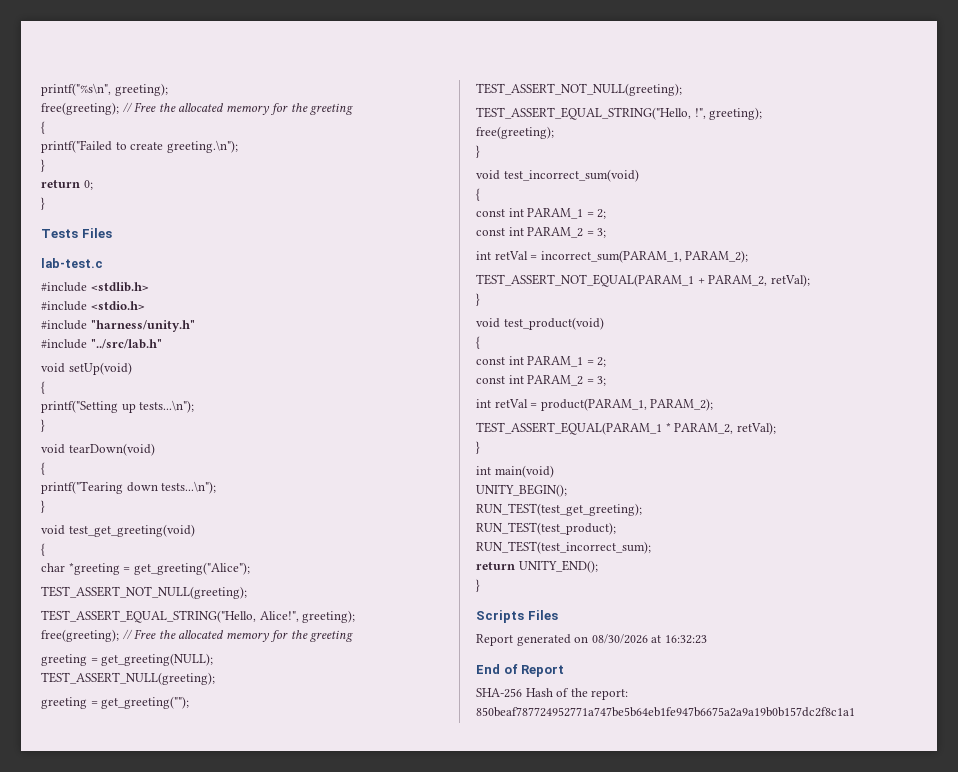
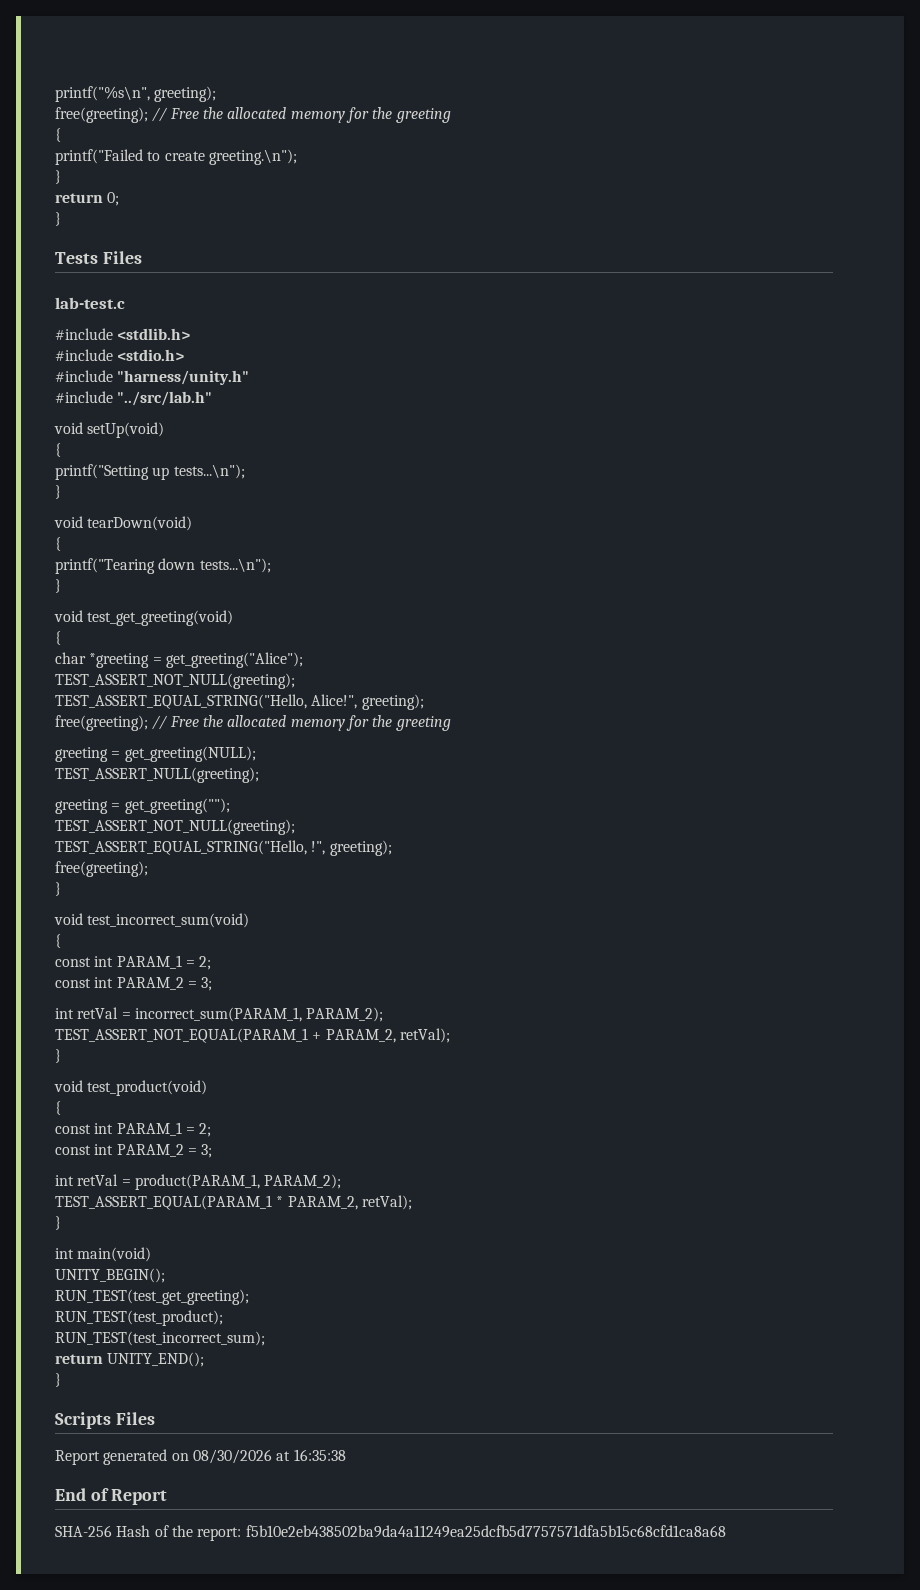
[664,635,707,644] 16:32:23 -> [293,1449,346,1461] 16:35:38
[476,707,855,717] 850beaf787724952771a747be5b64eb1fe947b6675a2a9a19b0b157dc2f8c1a1 -> [245,1525,726,1538] f5b10e2eb438502ba9da4a11249ea25dcfb5d7757571dfa5b15c68cfd1ca8a68

